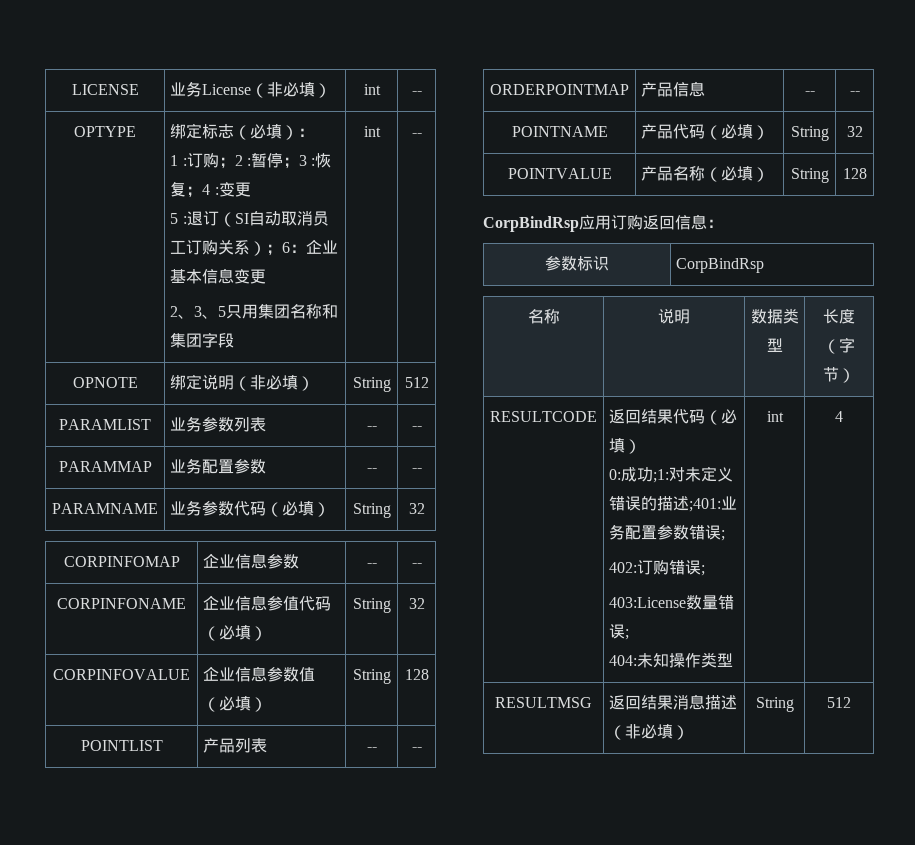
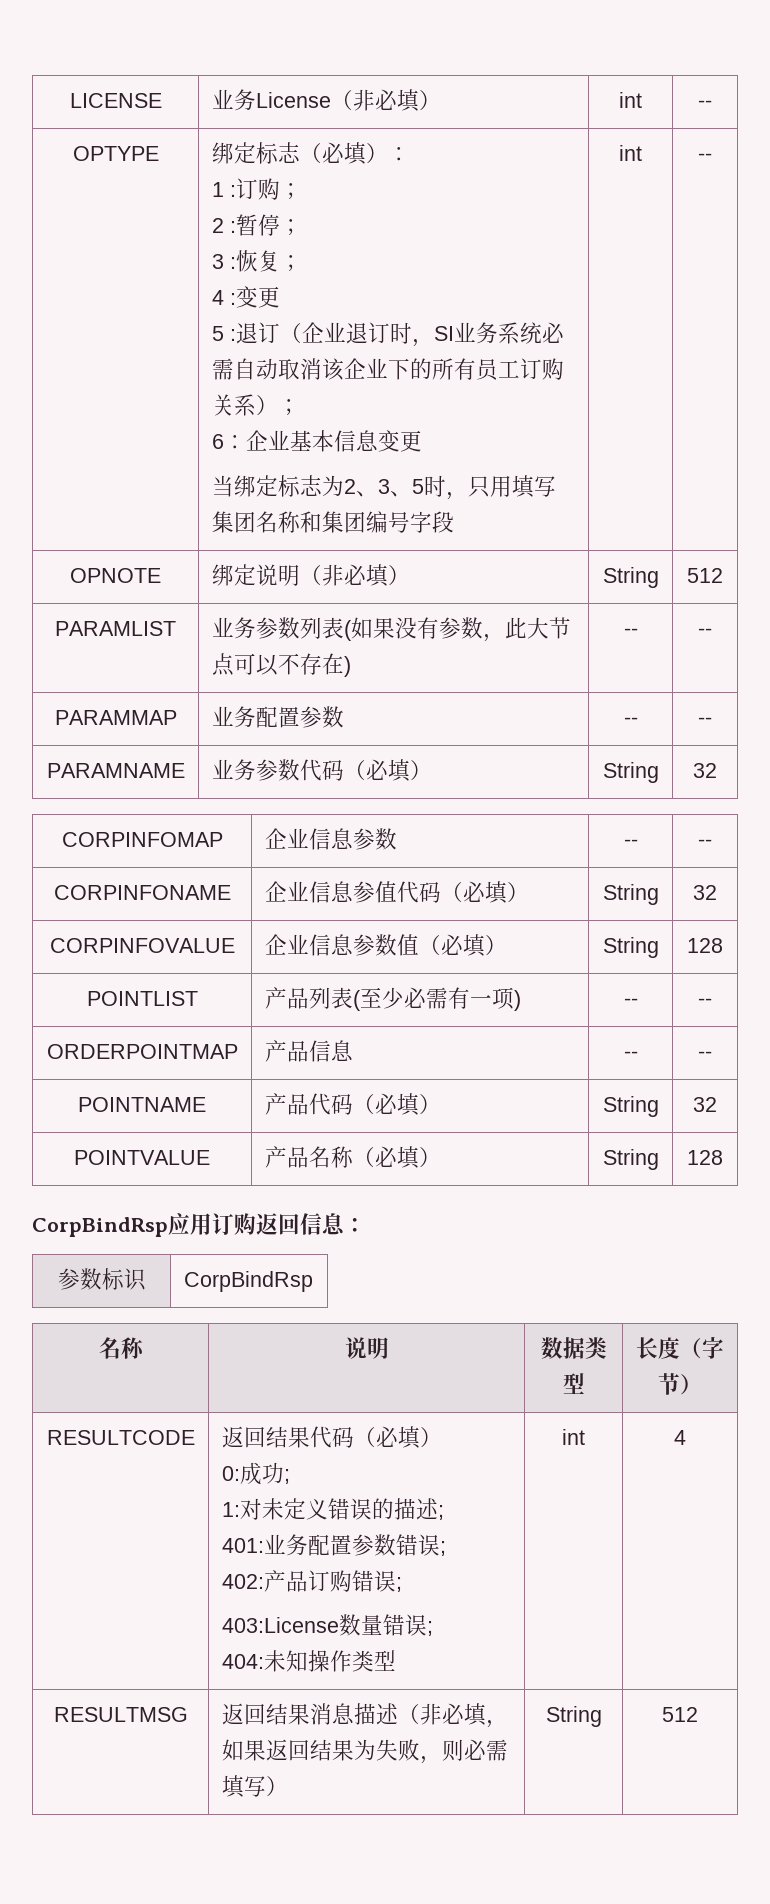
(235, 163) none -> (302, 191) //
(300, 163) none -> (302, 227) //
(203, 192) none -> (302, 263) //
[234,211,313,226] SI自动取消 -> [301,322,565,347] [211,358,476,381] 企业退订时，SI业务系统必需自动取消该企业下的所有
(283, 250) none -> (300, 407) //
(267, 276) none -> [211,475,344,497] 当绑定标志为
[226,304,259,319] 只用 -> [423,475,556,500] 时，只用填写
(203, 340) none -> [365,511,410,533] 编号
(267, 424) none -> [343,617,571,642] [211,653,351,677] (如果没有参数，此大节点可以不存在)
(268, 745) none -> [352,987,521,1011] (至少必需有一项)
[653,469,670,483] ;1: -> [283,1469,290,1484] [221,1502,240,1517] ; // 1:
[689,498,722,512] ;401: -> [437,1505,444,1520] [221,1538,264,1553] ; // 401:
(638, 567) none -> [263,1570,308,1592] 产品
(674, 731) none -> [485,1720,508,1728] [221,1739,508,1764] [221,1775,266,1798] ，如果返回结果为失败，则必需填写

